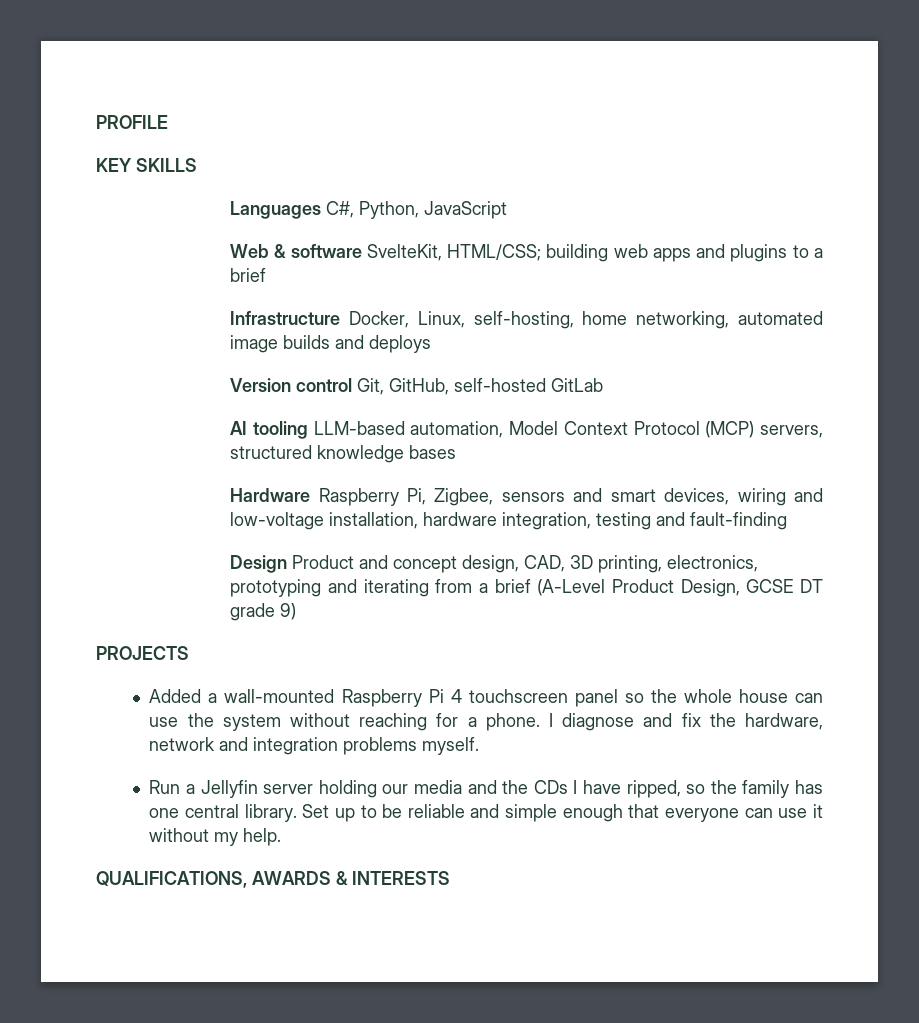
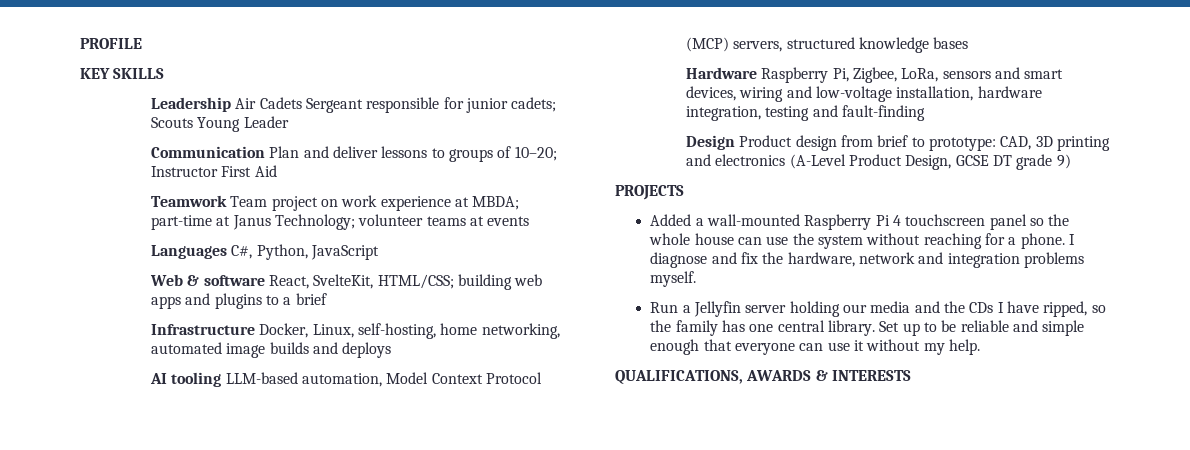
(197, 165) none -> [151,97,557,113] [151,116,289,132] [151,146,557,162] [151,165,277,177] [151,195,520,211] [151,214,530,230] // Leadership Air Cadets Sergeant responsible for junior cadets; Scouts Young Leader // Communication Plan and deliver lessons to groups of 10–20; Instructor First Aid // Teamwork Team project on work experience at MBDA; part-time at Janus Technology; volunteer teams at events
(362, 251) none -> [268,275,309,289] React,
[230,378,604,395] // Version control Git, GitHub, self-hosted GitLab -> (392, 350) none
(494, 497) none -> [901,68,939,82] LoRa,
[359,555,759,573] [230,579,531,597] and concept design, CAD, 3D printing, electronics, prototyping and iterating from a brief -> [795,135,1110,151] [686,154,786,166] design from brief to prototype: CAD, 3D printing and electronics

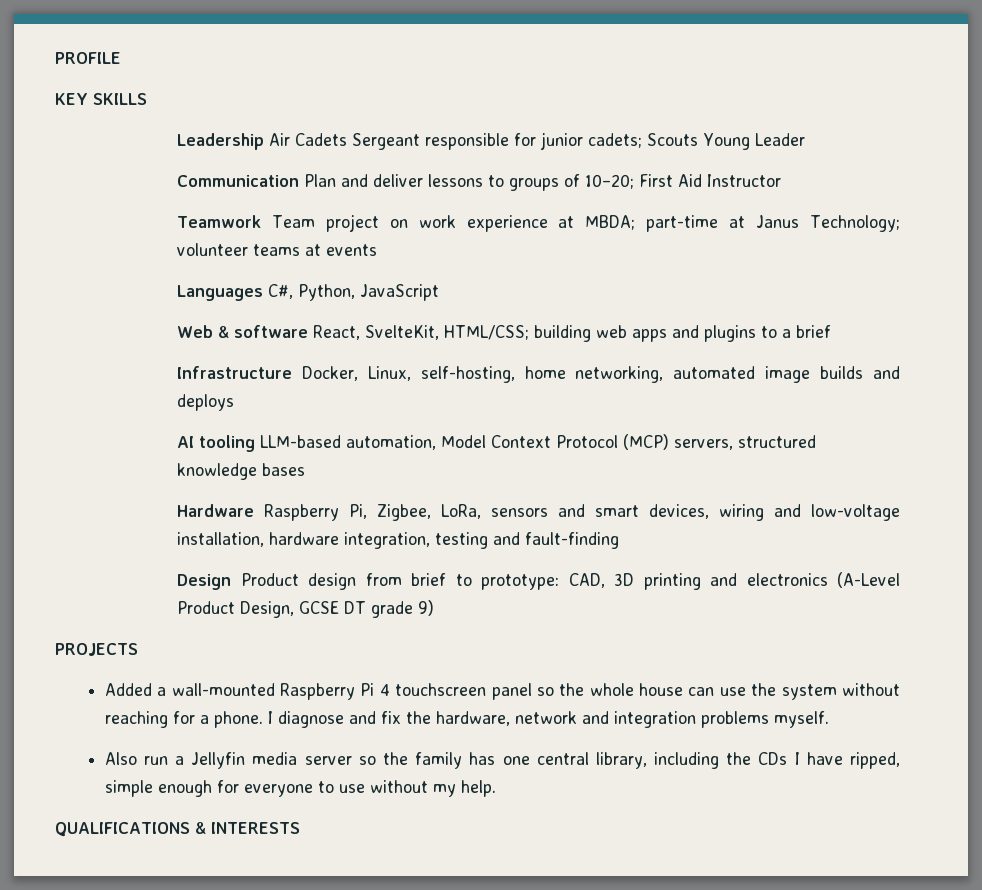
[151,166,219,177] Instructor -> (635, 181) none
(277, 171) none -> [707,174,782,187] Instructor
[650,301,1088,317] Run a Jellyfin server holding our media and the CDs I have ripped, -> [104,752,352,769] Also run a Jellyfin media server
[827,320,1085,336] [650,339,864,355] library. Set up to be reliable and simple enough that everyone can use it -> [595,752,901,769] [104,780,365,797] library, including the CDs I have ripped, simple enough for everyone to use
[615,370,812,384] QUALIFICATIONS, AWARDS -> [55,822,190,837] QUALIFICATIONS

